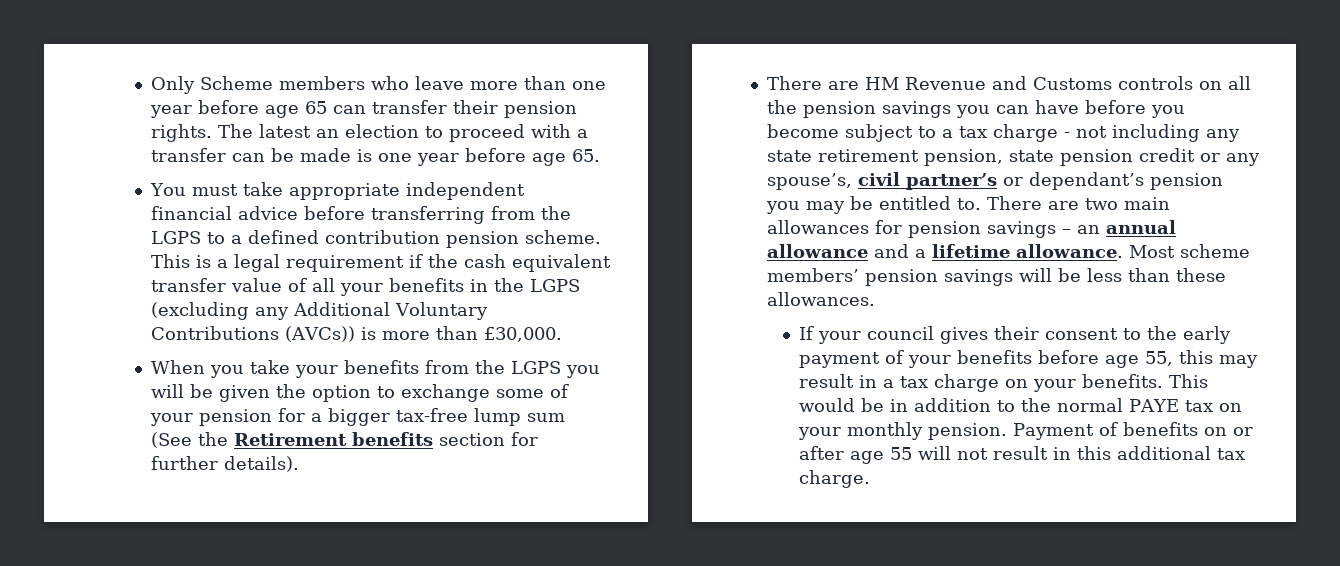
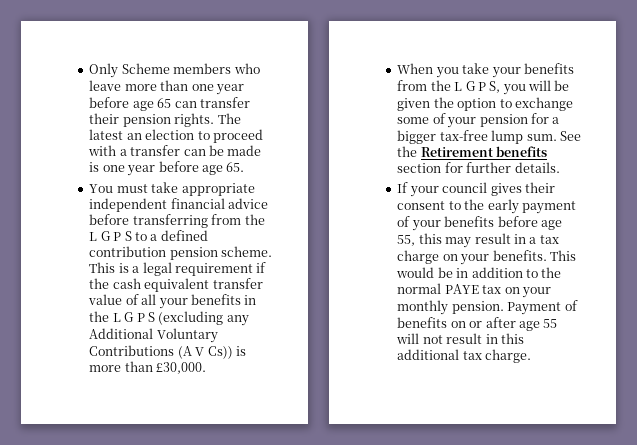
[151,231,202,244] LGPS -> [89,231,132,241] L G P S
[530,279,581,292] LGPS -> [112,312,155,322] L G P S
[285,326,356,342] (AVCs)) -> [177,346,233,359] (A V Cs))
[511,361,562,374] LGPS -> [454,81,501,93] L G P S,
[527,413,566,422] [151,432,193,448] sum (See -> [526,131,581,141] sum. See
[224,456,300,472] [766,76,1251,90] [766,100,1185,118] [766,124,1240,142] [766,148,1260,166] [766,172,1223,190] [765,196,1170,214] [766,220,1176,238] [766,244,1250,258] [766,268,1226,286] [766,292,875,306] details). // There are HM Revenue and Customs controls on all the pension savings you can have before you become subject to a tax charge - not including any state retirement pension, state pension credit or any spouse’s, civil partner’s or dependant’s pension you may be entitled to. There are two main allowances for pension savings – an annual allowance and a lifetime allowance. Most scheme members’ pension savings will be less than these allowances. -> [514,162,560,173] details.

